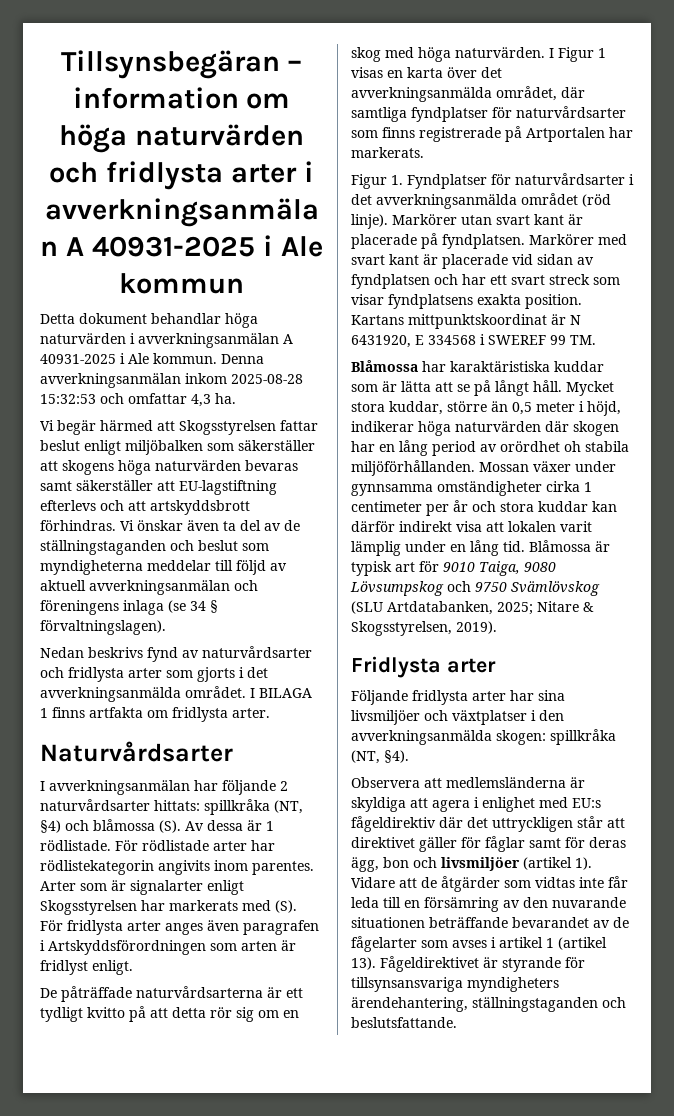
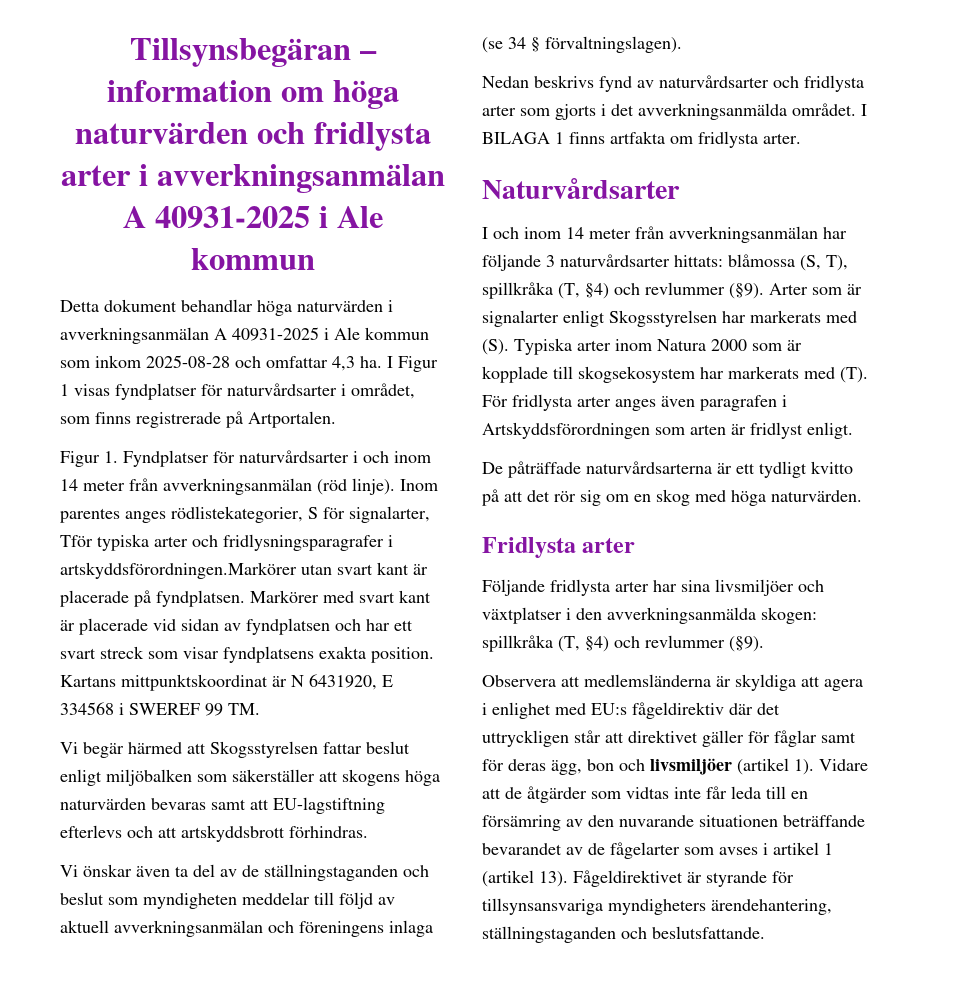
[153,353,264,364] [40,373,181,388] kommun. Denna avverkningsanmälan -> [365,327,429,340] [60,360,90,368] kommun som
[40,394,96,404] 15:32:53 -> (230, 361) none
(236, 398) none -> [387,356,438,372] [60,383,415,400] [60,411,336,428] [60,450,431,467] [60,478,438,495] [60,506,430,523] [60,534,393,551] [60,562,428,579] [60,590,431,607] [60,618,413,635] [60,646,434,663] [60,674,393,691] [60,702,260,716] I Figur 1 visas fyndplatser för naturvårdsarter i området, som finns registrerade på Artportalen. // Figur 1. Fyndplatser för naturvårdsarter i och inom 14 meter från avverkningsanmälan (röd linje). Inom parentes anges rödlistekategorier, S för signalarter, Tför typiska arter och fridlysningsparagrafer i artskyddsförordningen.Markörer utan svart kant är placerade på fyndplatsen. Markörer med svart kant är placerade vid sidan av fyndplatsen och har ett svart streck som visar fyndplatsens exakta position. Kartans mittpunktskoordinat är N 6431920, E 334568 i SWEREF 99 TM.
[76,480,153,491] säkerställer -> (246, 804) none
(116, 525) none -> (368, 832) //
[40,560,143,575] myndigheterna -> [143,893,237,909] myndigheten
(45, 786) none -> [493,226,664,239] och inom 14 meter från
[280,781,288,791] 2 -> [546,255,555,267] 3
[204,799,303,815] [40,819,274,833] [40,840,275,851] [40,860,314,875] spillkråka (NT, §4) och blåmossa (S). Av dessa är 1 rödlistade. För rödlistade arter har rödlistekategorin angivits inom parentes. -> [728,254,848,271] [482,282,764,299] blåmossa (S, T), spillkråka (T, §4) och revlummer (§9).
(297, 906) none -> [514,338,802,355] [482,366,868,383] Typiska arter inom Natura 2000 som är kopplade till skogsekosystem har markerats med (T).
[172,1007,206,1018] detta -> [527,490,550,502] det
[549,47,606,62] [351,67,502,78] [351,86,585,102] [351,106,626,122] [351,126,633,142] [351,147,424,158] [351,173,634,189] [351,193,611,209] [351,214,583,229] [351,233,627,249] [351,254,594,269] [351,274,620,289] [351,294,582,309] [351,314,581,329] [351,334,596,348] [351,360,604,372] [351,380,614,396] [351,401,621,416] [351,421,619,436] [351,440,629,456] [351,460,616,476] [351,481,592,496] [351,500,617,516] [351,521,592,532] [351,540,610,556] [351,561,556,576] [350,581,600,596] [351,601,594,615] [351,621,497,636] I Figur 1 visas en karta över det avverkningsanmälda området, där samtliga fyndplatser för naturvårdsarter som finns registrerade på Artportalen har markerats. // Figur 1. Fyndplatser för naturvårdsarter i det avverkningsanmälda området (röd linje). Markörer utan svart kant är placerade på fyndplatsen. Markörer med svart kant är placerade vid sidan av fyndplatsen och har ett svart streck som visar fyndplatsens exakta position. Kartans mittpunktskoordinat är N 6431920, E 334568 i SWEREF 99 TM. // Blåmossa har karaktäristiska kuddar som är lätta att se på långt håll. Mycket stora kuddar, större än 0,5 meter i höjd, indikerar höga naturvärden där skogen har en lång period av orördhet oh stabila miljöförhållanden. Mossan växer under gynnsamma omständigheter cirka 1 centimeter per år och stora kuddar kan därför indirekt visa att lokalen varit lämplig under en lång tid. Blåmossa är typisk art för 9010 Taiga, 9080 Lövsumpskog och 9750 Svämlövskog (SLU Artdatabanken, 2025; Nitare & Skogsstyrelsen, 2019). -> (862, 496) none
[351,750,409,764] (NT, §4). -> [558,635,764,652] (T, §4) och revlummer (§9).

